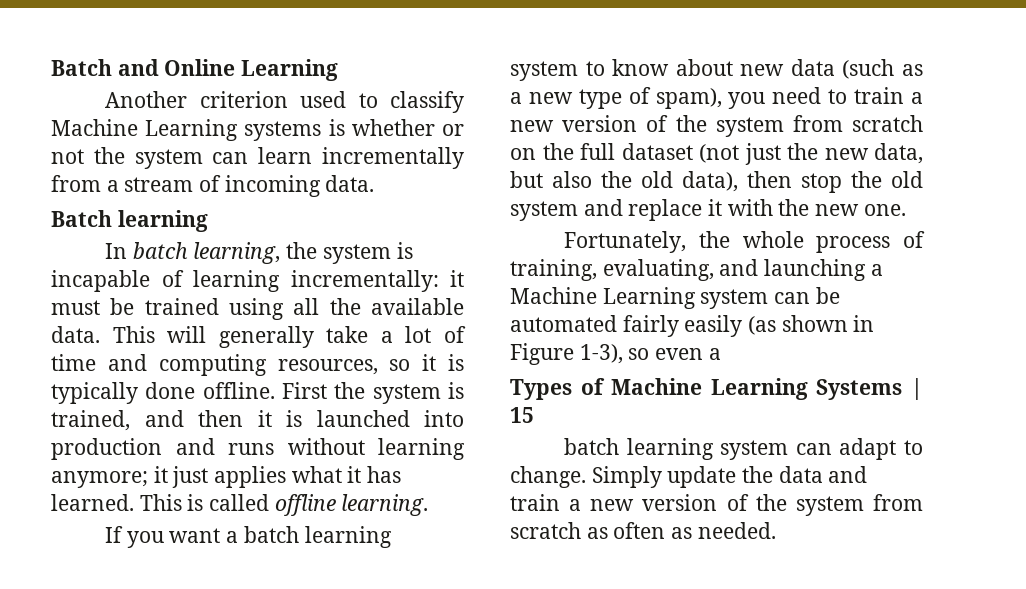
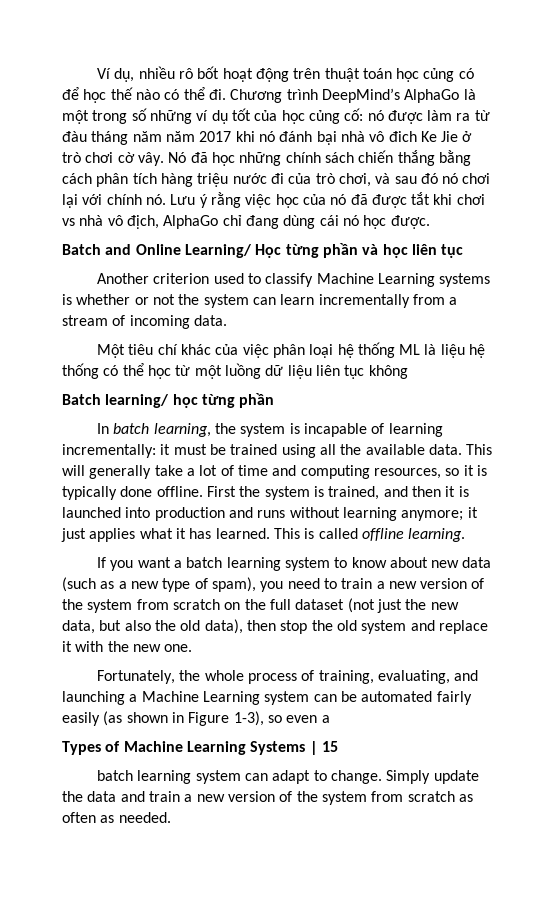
[51,59,339,81] Batch and Online Learning -> [96,66,474,82] [62,87,476,103] [62,108,490,124] [62,131,473,145] [62,150,471,166] [62,173,491,187] [62,192,485,208] [62,215,430,229] [62,243,464,258] Ví dụ, nhiều rô bốt hoạt động trên thuật toán học củng có để học thế nào có thể đi. Chương trình DeepMind’s AlphaGo là một trong số những ví dụ tốt của học củng cố: nó được làm ra từ đàu tháng năm năm 2017 khi nó đánh bại nhà vô đich Ke Jie ở trò chơi cờ vây. Nó đã học những chính sách chiến thắng bằng cách phân tích hàng triệu nước đi của trò chơi, và sau đó nó chơi lại với chính nó. Lưu ý rằng việc học của nó đã được tắt khi chơi vs nhà vô địch, AlphaGo chỉ đang dùng cái nó học được. // Batch and Online Learning/ Học từng phần và học liên tục
[51,210,208,232] Batch learning -> [96,342,486,358] [62,363,408,379] [62,393,275,408] Một tiêu chí khác của việc phân loại hệ thống ML là liệu hệ thống có thể học từ một luồng dữ liệu liên tục không // Batch learning/ học từng phần

